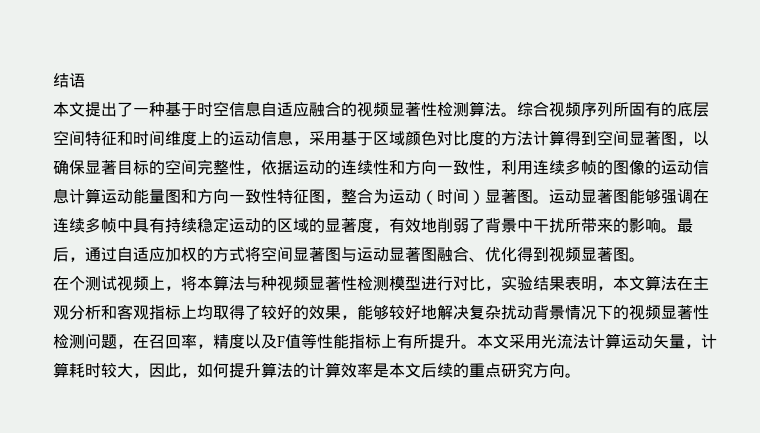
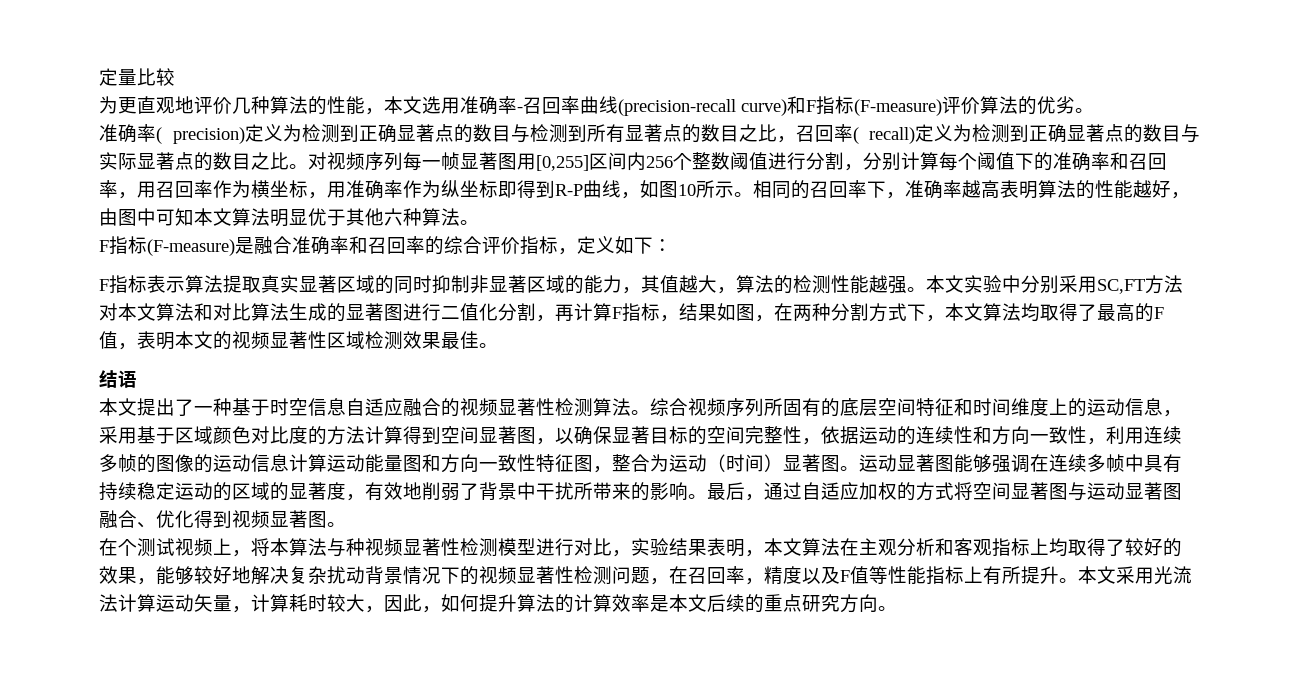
(53, 80) none -> [99,68,175,86] [99,96,1094,116] [99,124,1200,144] [99,152,1167,171] [99,180,1190,199] [99,208,479,227] [99,236,672,256] [99,275,1183,294] [99,303,1164,322] [99,331,498,350] 定量比较 // 为更直观地评价几种算法的性能，本文选用准确率-召回率曲线(precision-recall curve)和F指标(F-measure)评价算法的优劣。 // 准确率( precision)定义为检测到正确显著点的数目与检测到所有显著点的数目之比，召回率( recall)定义为检测到正确显著点的数目与实际显著点的数目之比。对视频序列每一帧显著图用[0,255]区间内256个整数阈值进行分割，分别计算每个阈值下的准确率和召回率，用召回率作为横坐标，用准确率作为纵坐标即得到R-P曲线，如图10所示。相同的召回率下，准确率越高表明算法的性能越好，由图中可知本文算法明显优于其他六种算法。 // F指标(F-measure)是融合准确率和召回率的综合评价指标，定义如下： // F指标表示算法提取真实显著区域的同时抑制非显著区域的能力，其值越大，算法的检测性能越强。本文实验中分别采用SC,FT方法对本文算法和对比算法生成的显著图进行二值化分割，再计算F指标，结果如图，在两种分割方式下，本文算法均取得了最高的F值，表明本文的视频显著性区域检测效果最佳。 //

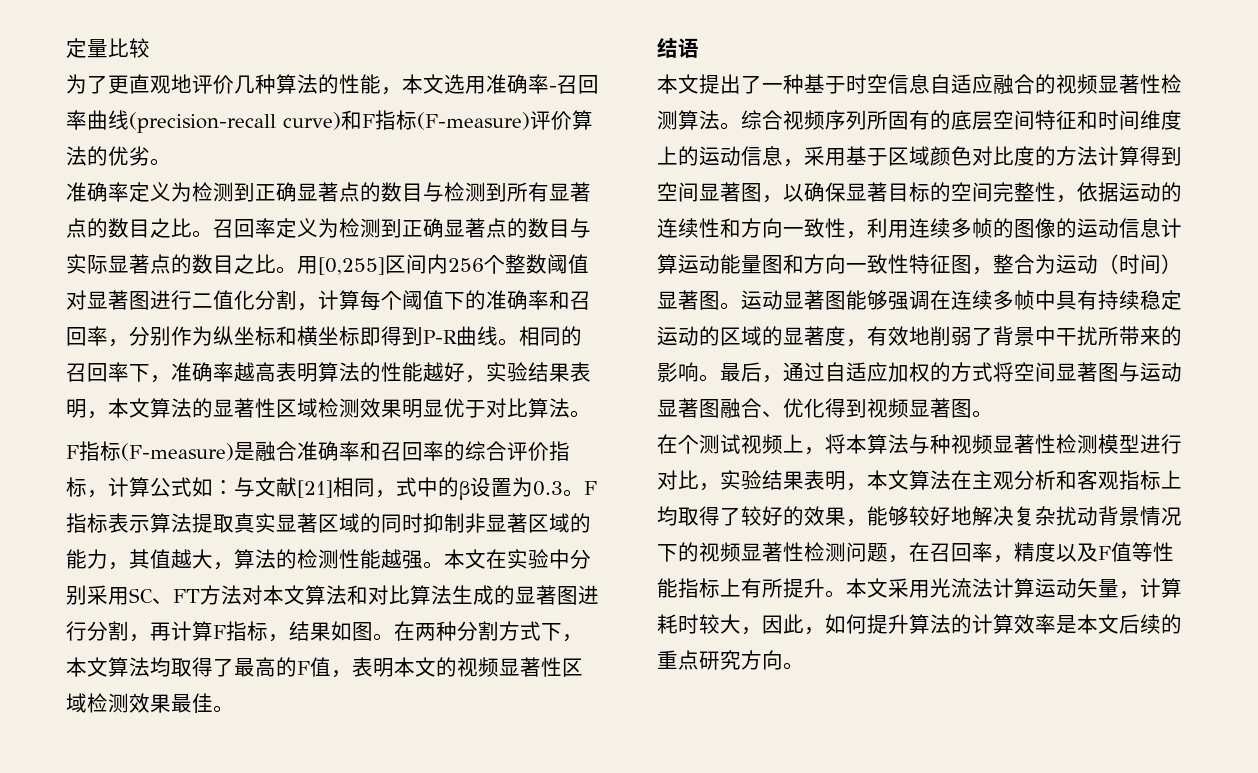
(118, 105) none -> [87,75,108,94] 了
[156,127,245,144] ( precision) -> (129, 192) none
[776,124,915,144] ，召回率( recall) -> [192,218,276,238] 。召回率
[308,152,517,171] 对视频序列每一帧显著图 -> (297, 270) none
[768,152,901,171] 进行分割，分别 -> [66,290,318,311] 对显著图进行二值化分割，
[137,180,734,199] 用召回率作为横坐标，用准确率作为纵坐标即得到R-P曲线，如图10所示 -> [129,326,498,346] 分别作为纵坐标和横坐标即得到P-R曲线
[99,208,422,227] 由图中可知本文算法明显优于其他六种 -> [486,362,591,382] [66,398,528,419] 实验结果表明，本文算法的显著性区域检测效果明显优于对比
[577,236,672,254] 定义如下： // -> [108,477,584,500] 计算公式如：与文献[21]相同，式中的β设置为0.3。
(964, 284) none -> [486,549,507,569] 在
[1097,279,1145,294] SC,FT -> [129,588,200,604] SC、FT
[441,303,498,321] 二值化 -> (87, 631) none
[755,315,774,322] ， -> [373,633,394,641] 。

